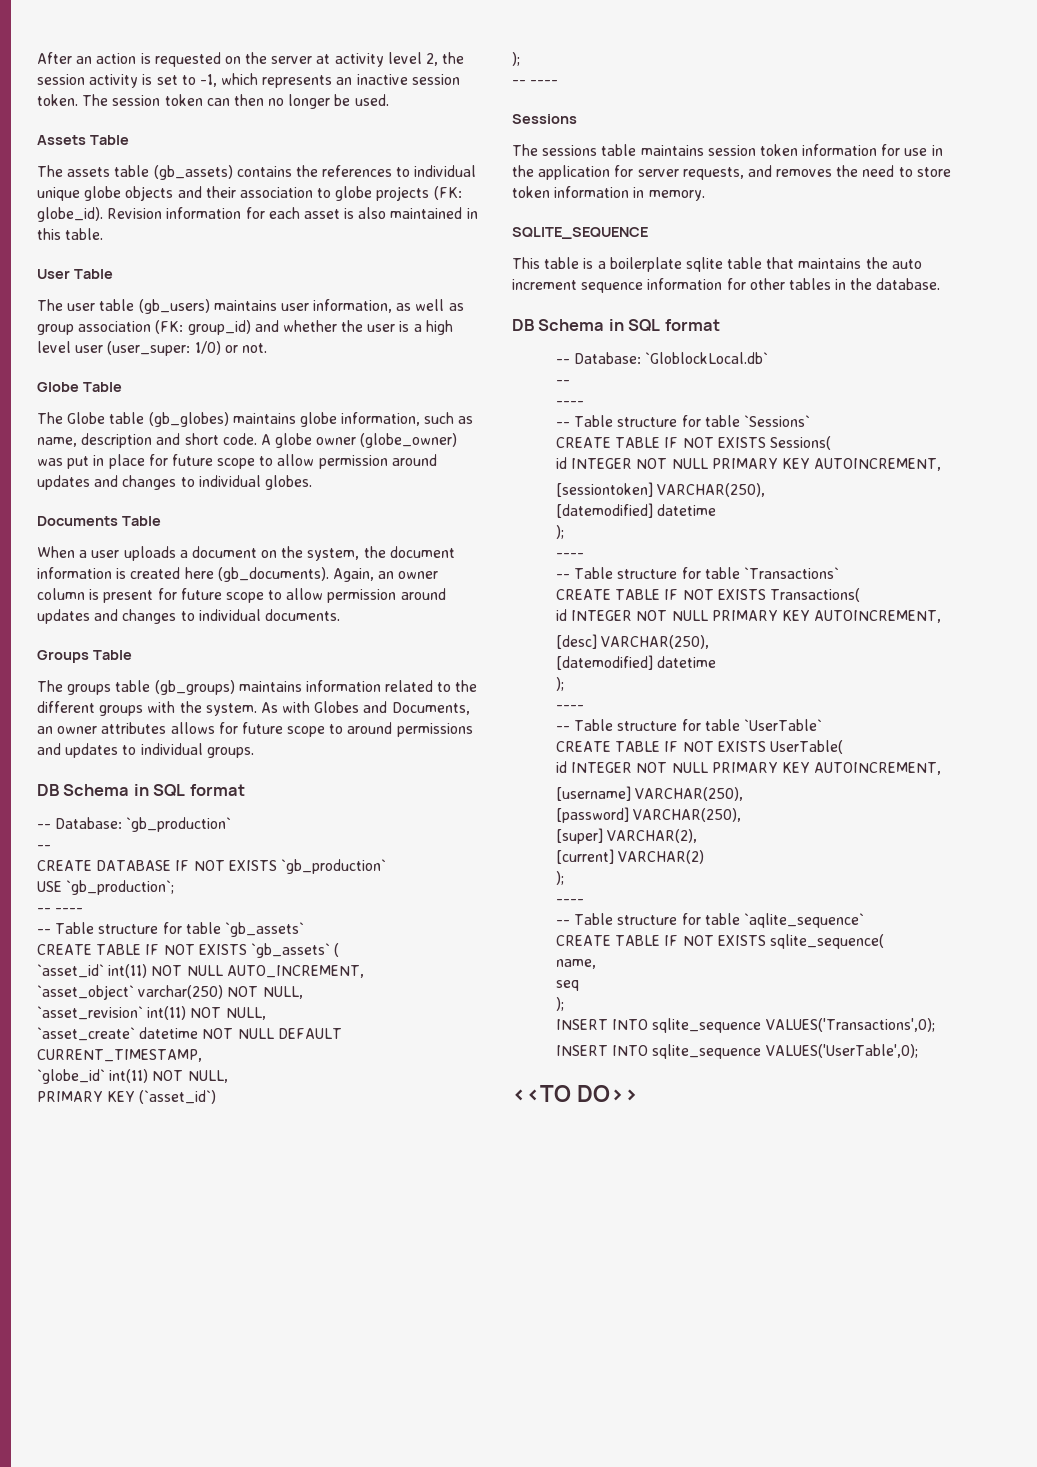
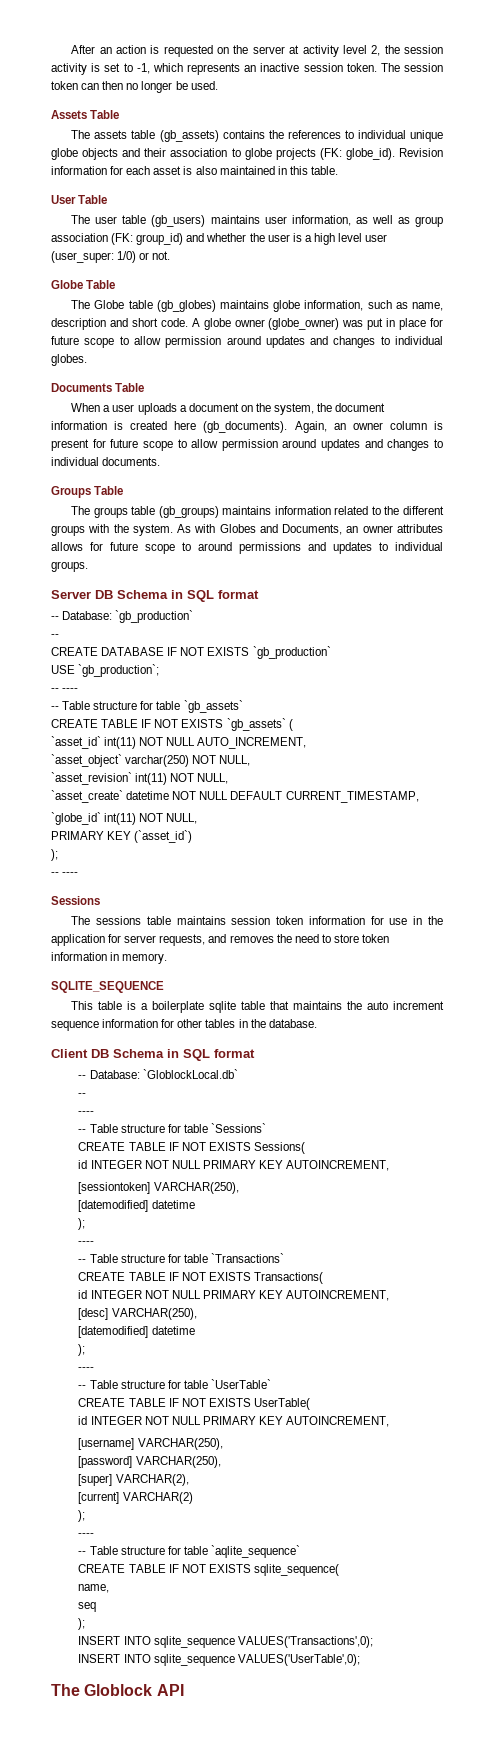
(254, 752) none -> [51,590,91,599] Server
(941, 284) none -> [51,1049,88,1058] Client
[512,1085,639,1102] <<TO DO>> -> [51,1684,184,1696] The Globlock API

